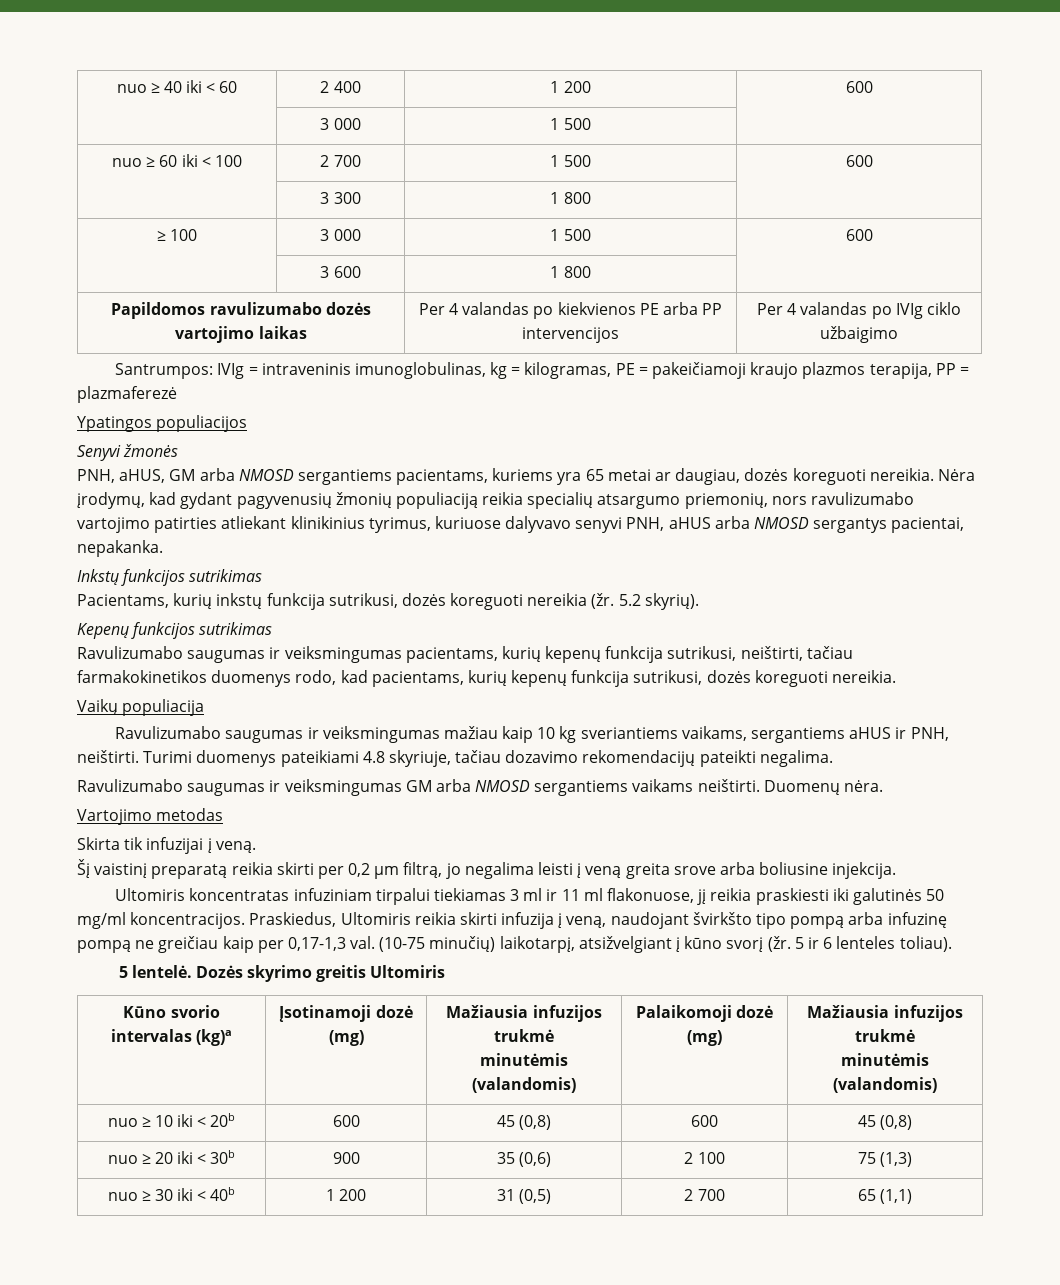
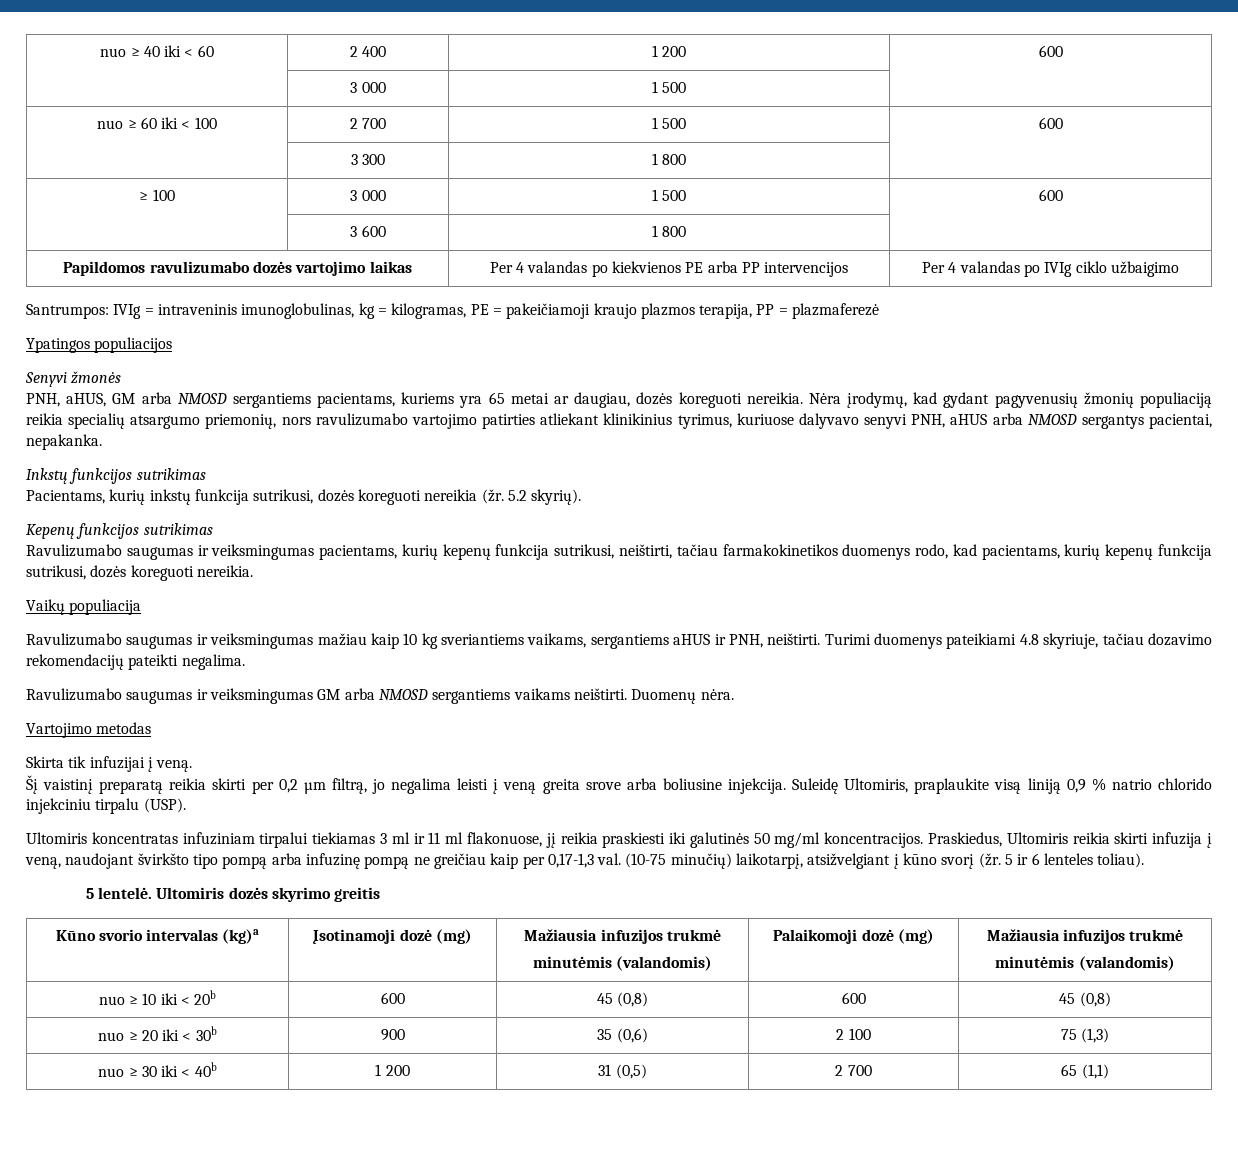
(897, 870) none -> [792,778,1212,794] [26,798,186,814] Suleidę Ultomiris, praplaukite visą liniją 0,9 % natrio chlorido injekciniu tirpalu (USP).
[195,965,243,978] Dozės -> [156,887,268,899] Ultomiris dozės
[370,965,446,978] Ultomiris -> (381, 894) none

